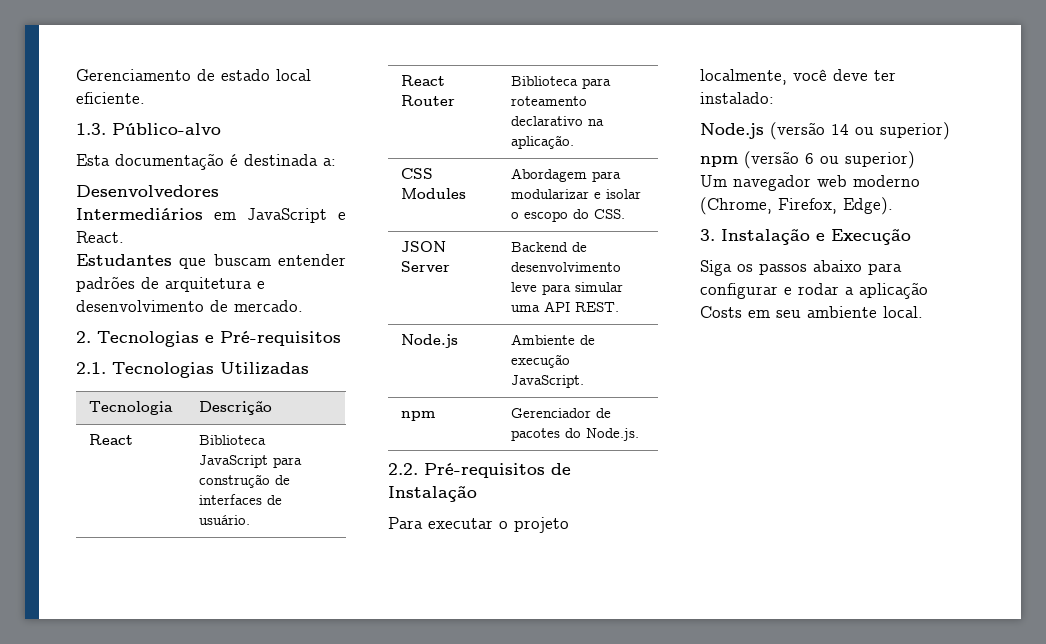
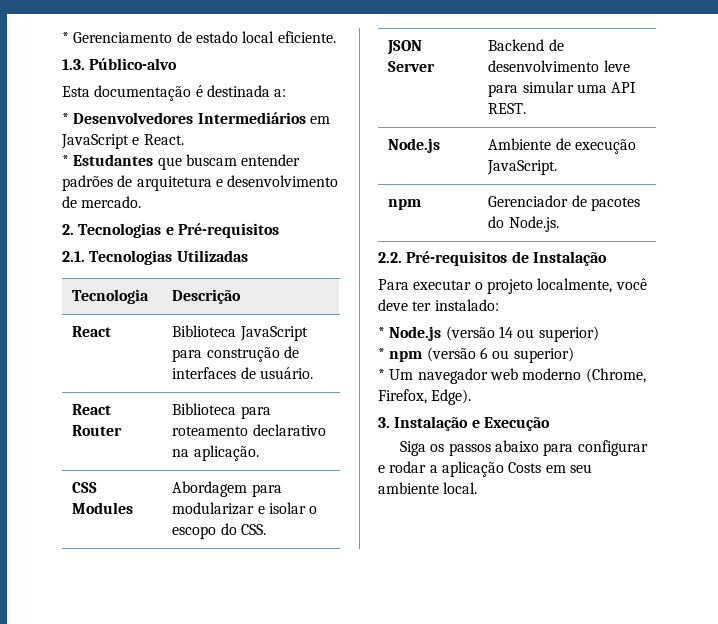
(76, 75) none -> [62,32,69,43] *
(336, 162) none -> [62,113,69,124] *
(124, 237) none -> [62,155,69,166] *
(774, 98) none -> [378,327,385,338] *
(950, 131) none -> [378,348,385,359] *
(915, 160) none -> [378,369,385,380] *

